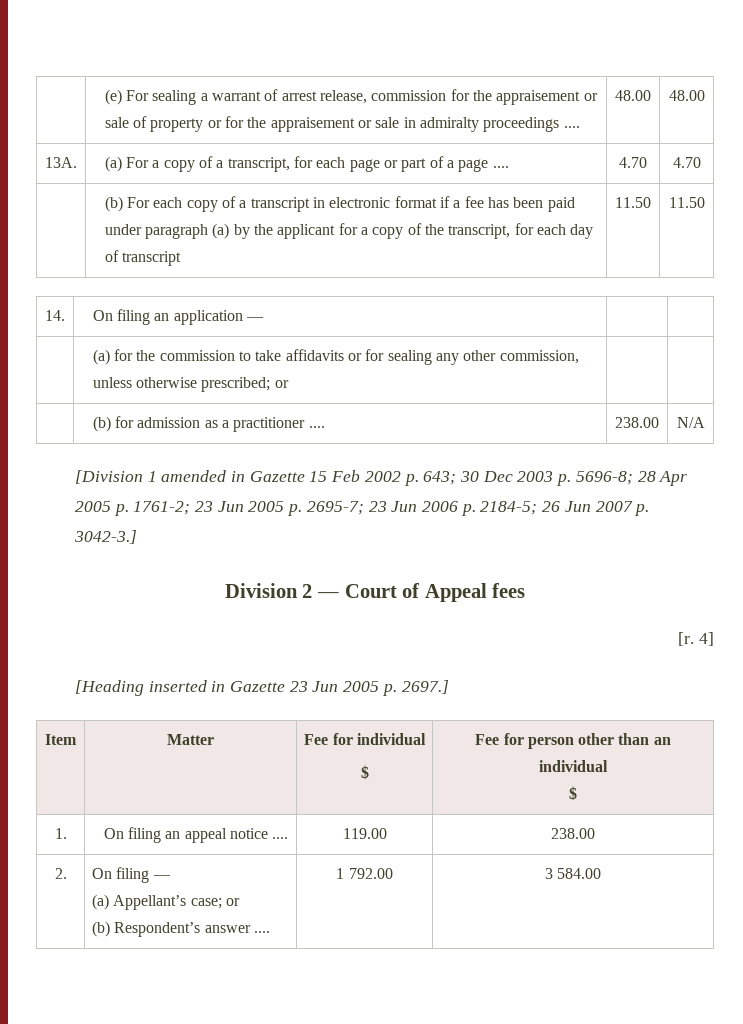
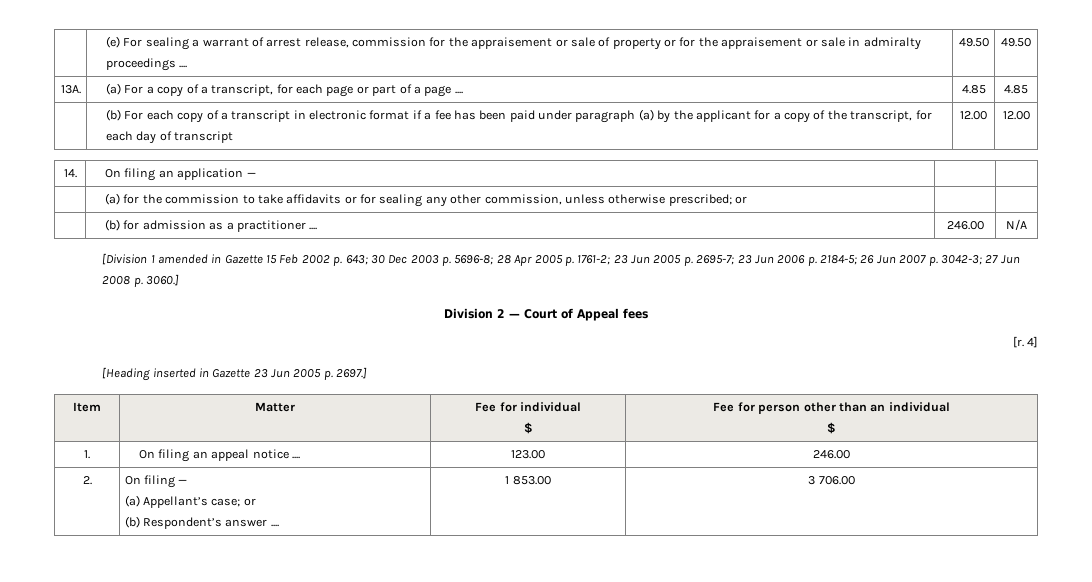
[615,90,651,101] [668,90,705,101] 48.00 | 48.00 -> [958,38,989,47] [1001,38,1031,47] 49.50 | 49.50
[619,157,647,168] [672,157,701,168] 4.70 | 4.70 -> [961,85,986,94] [1004,85,1028,94] 4.85 | 4.85
[615,197,651,208] [668,197,705,208] 11.50 | 11.50 -> [960,111,987,120] [1002,111,1030,120] 12.00 | 12.00
[615,417,659,428] 238.00 -> [946,221,984,230] 246.00
[73,530,137,544] 3042-3.] -> [940,255,1020,265] [102,274,179,287] 3042-3; 27 Jun 2008 p. 3060.]
[342,828,387,839] [551,828,595,839] 119.00 | 238.00 -> [511,450,545,459] [813,450,851,459] 123.00 | 246.00
[348,868,393,879] 792.00 -> [512,476,551,485] 853.00
[557,868,602,879] 584.00 -> [818,476,855,485] 706.00

